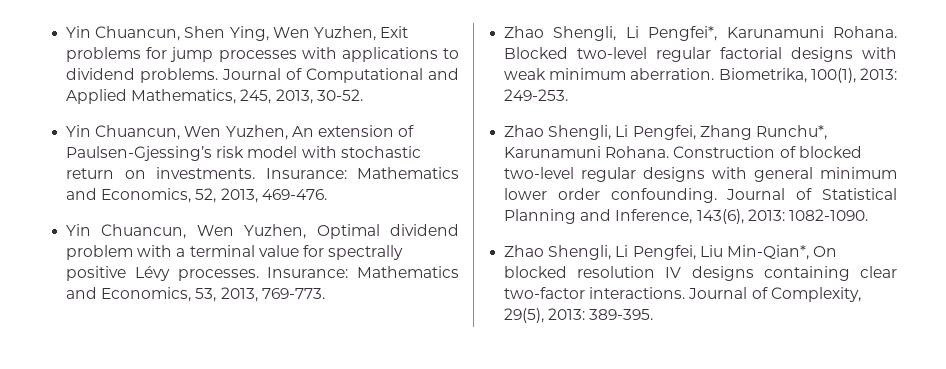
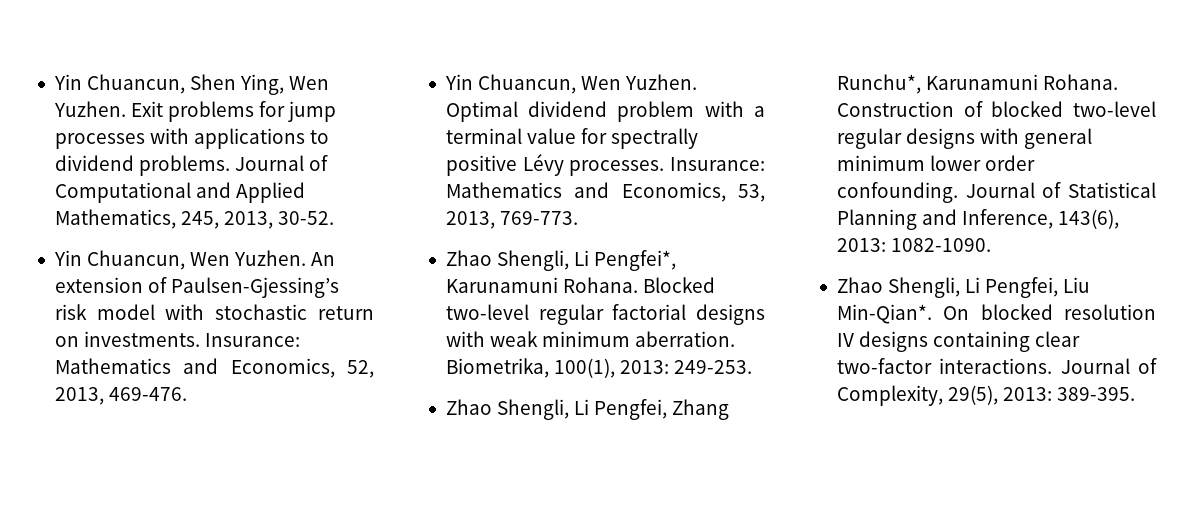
[313,26,376,41] Yuzhen, -> [53,101,126,117] Yuzhen.
[225,125,288,140] Yuzhen, -> [234,250,307,266] Yuzhen.
[244,224,307,239] Yuzhen, -> [625,74,698,90] Yuzhen.
[726,245,809,260] Min-Qian*, -> [836,304,932,324] Min-Qian*.

